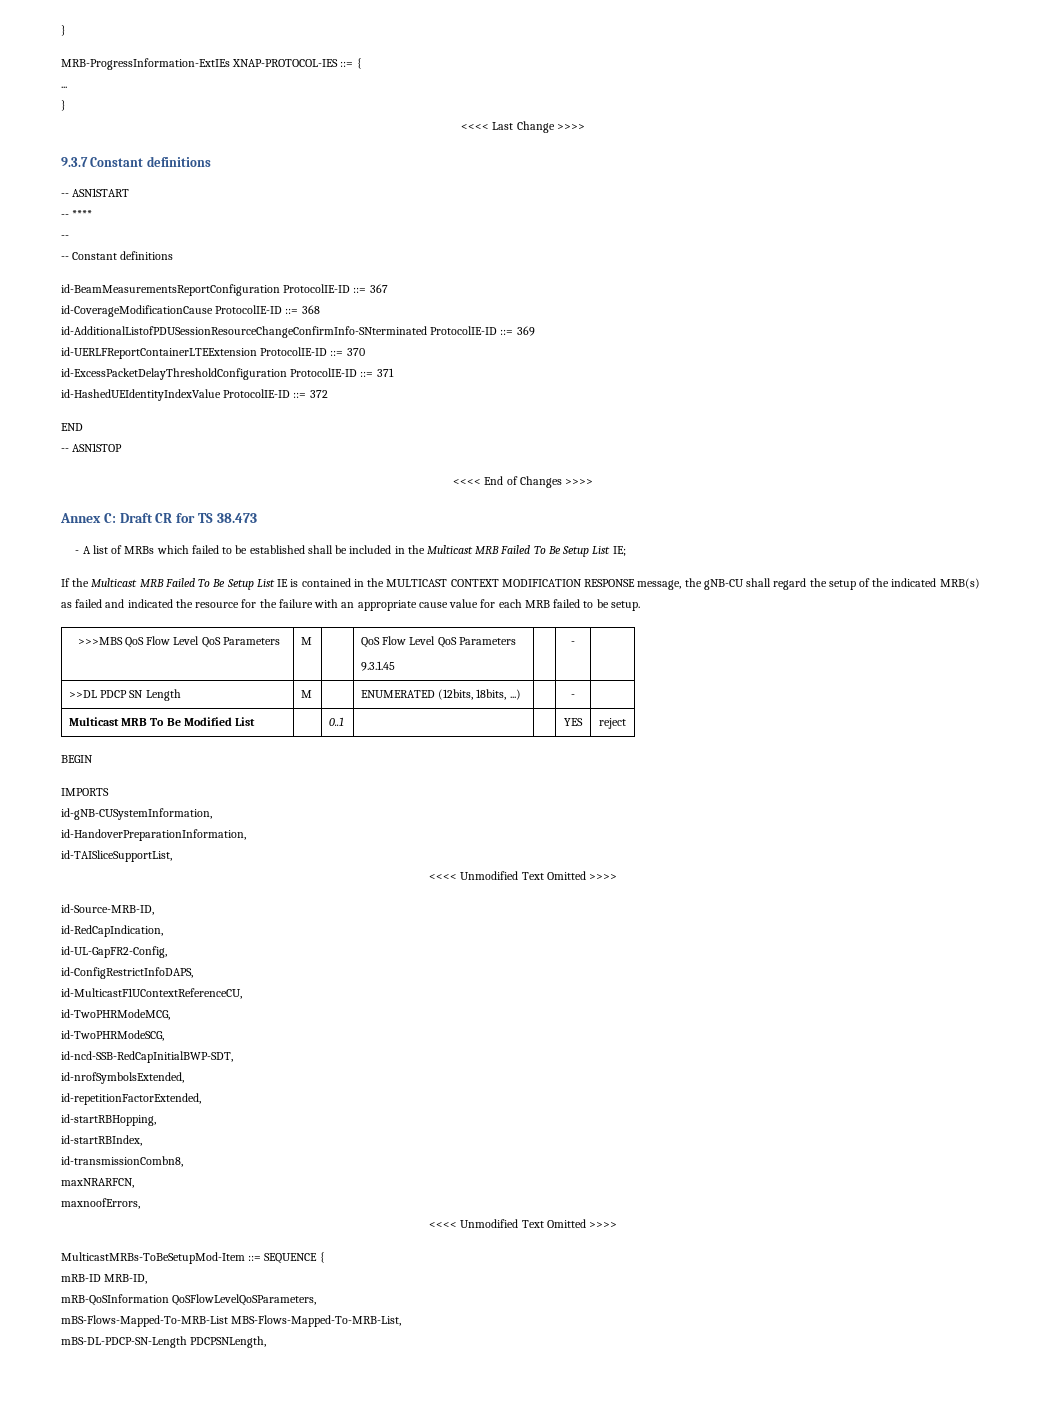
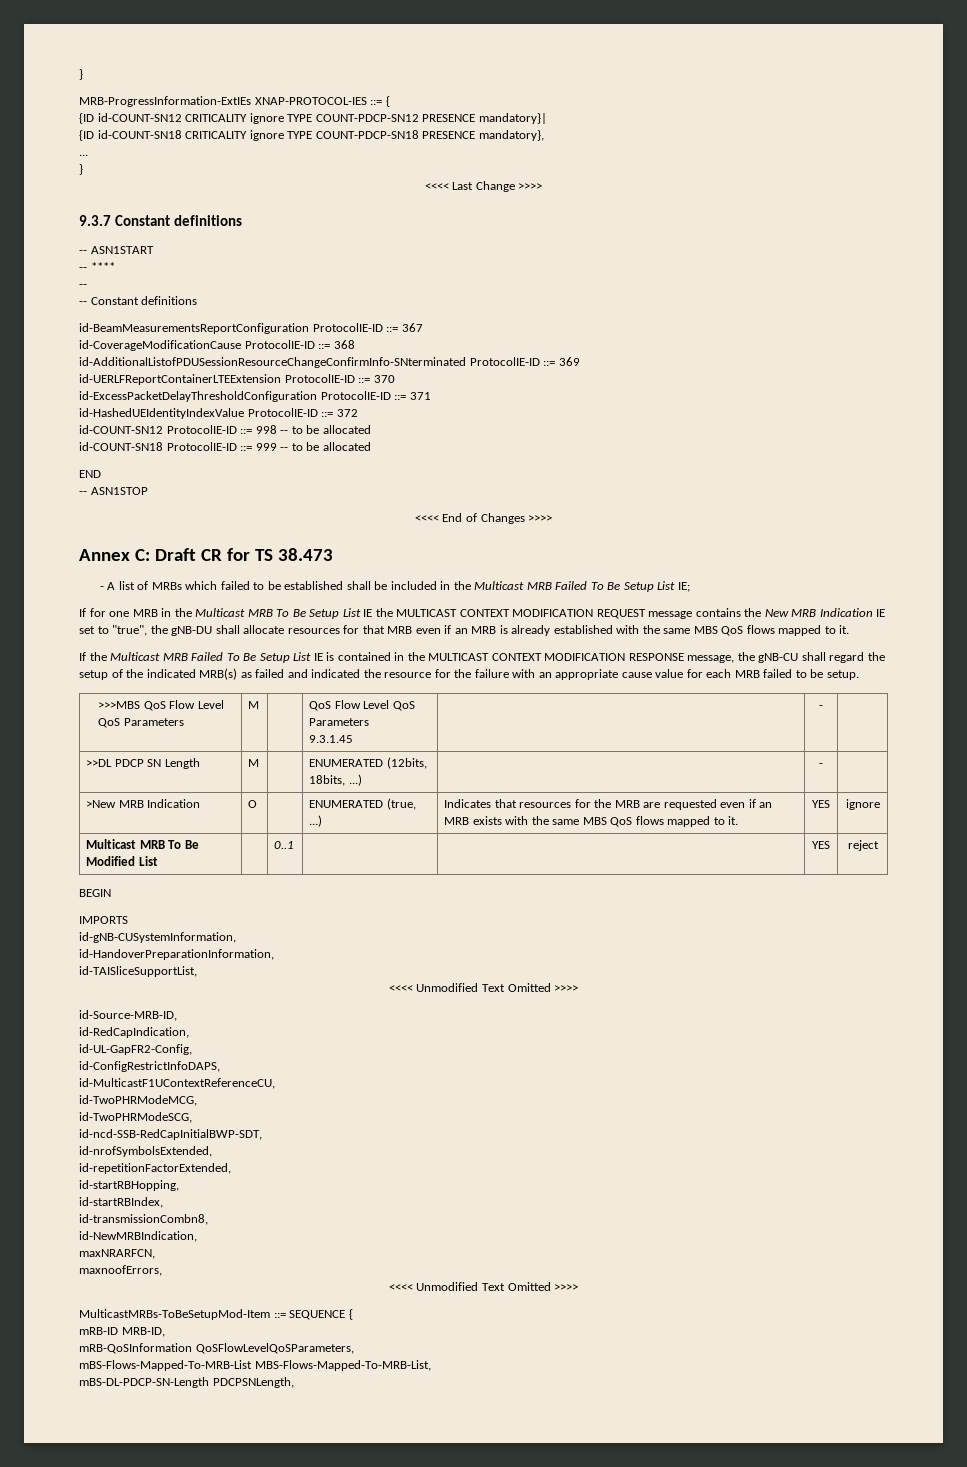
(362, 63) none -> [79,113,547,124] [79,130,544,141] // {ID id-COUNT-SN12 CRITICALITY ignore TYPE COUNT-PDCP-SN12 PRESENCE mandatory}| // {ID id-COUNT-SN18 CRITICALITY ignore TYPE COUNT-PDCP-SN18 PRESENCE mandatory},
(328, 394) none -> [79,425,371,434] [79,442,371,451] // id-COUNT-SN12 ProtocolIE-ID ::= 998 -- to be allocated // id-COUNT-SN18 ProtocolIE-ID ::= 999 -- to be allocated
(626, 551) none -> [79,608,886,619] [79,625,850,636] // If for one MRB in the Multicast MRB To Be Setup List IE the MULTICAST CONTEXT MODIFICATION REQUEST message contains the New MRB Indication IE set to "true", the gNB-DU shall allocate resources for that MRB even if an MRB is already established with the same MBS QoS flows mapped to it.
(575, 696) none -> [86,799,201,808] [248,800,258,808] [309,798,416,810] [309,815,323,827] [444,799,773,810] [444,816,739,827] [812,800,830,808] [845,799,880,810] // >New MRB Indication | O | | ENUMERATED (true, ...) | Indicates that resources for the MRB are requested even if an MRB exists with the same MBS QoS flows mapped to it. | YES | ignore
(183, 1161) none -> [79,1231,197,1242] // id-NewMRBIndication,

